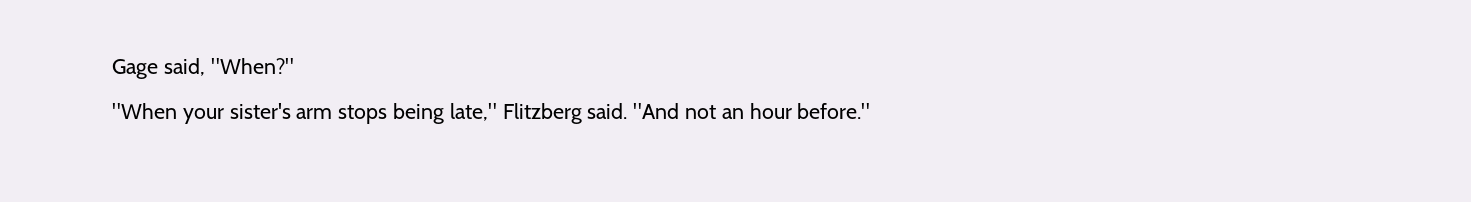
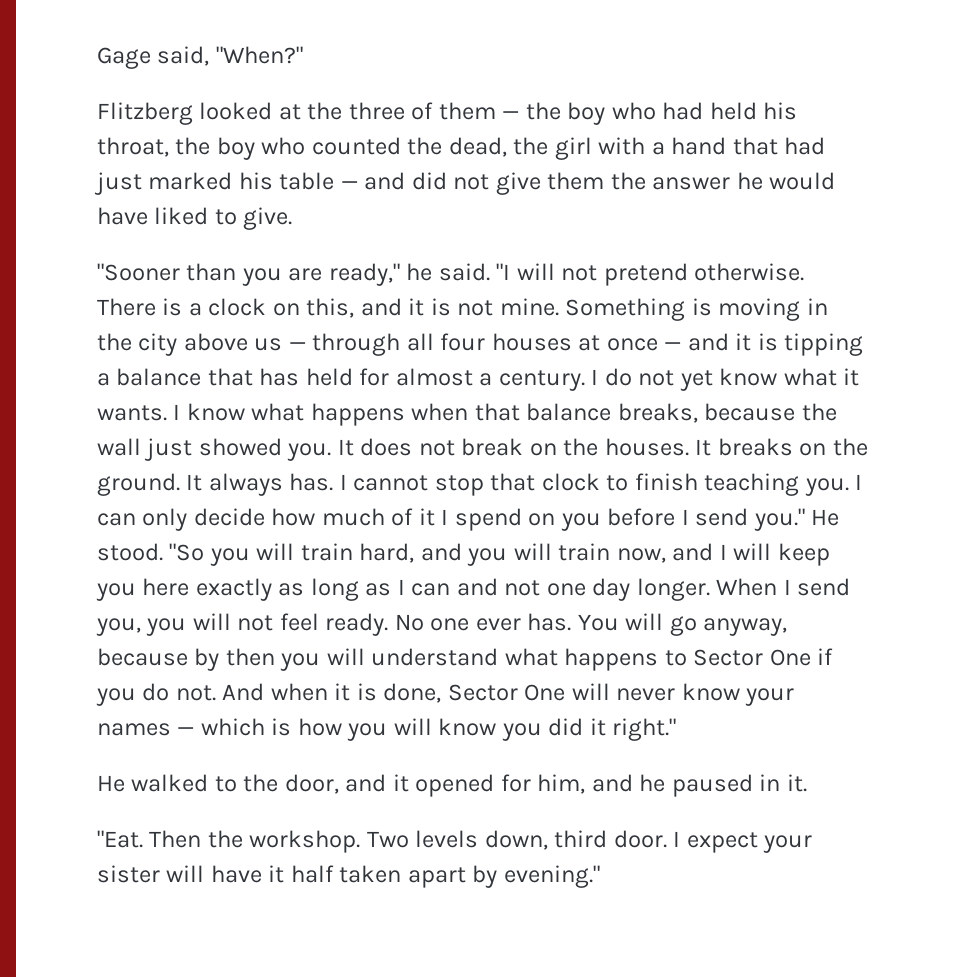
[112,103,871,124] "When your sister's arm stops being late," Flitzberg said. "And not an hour before." -> [97,102,798,125] [97,137,826,160] [94,172,836,195] [97,207,293,230] [97,263,805,286] [97,298,828,321] [97,333,864,356] [97,368,860,391] [97,403,837,426] [97,438,868,461] [97,473,863,496] [97,508,840,531] [97,543,830,566] [96,578,851,601] [96,613,788,636] [97,648,834,671] [96,683,795,706] [97,718,677,741] [97,774,807,797] [97,830,813,853] [97,865,600,888] Flitzberg looked at the three of them — the boy who had held his throat, the boy who counted the dead, the girl with a hand that had just marked his table — and did not give them the answer he would have liked to give. // "Sooner than you are ready," he said. "I will not pretend otherwise. There is a clock on this, and it is not mine. Something is moving in the city above us — through all four houses at once — and it is tipping a balance that has held for almost a century. I do not yet know what it wants. I know what happens when that balance breaks, because the wall just showed you. It does not break on the houses. It breaks on the ground. It always has. I cannot stop that clock to finish teaching you. I can only decide how much of it I spend on you before I send you." He stood. "So you will train hard, and you will train now, and I will keep you here exactly as long as I can and not one day longer. When I send you, you will not feel ready. No one ever has. You will go anyway, because by then you will understand what happens to Sector One if you do not. And when it is done, Sector One will never know your names — which is how you will know you did it right." // He walked to the door, and it opened for him, and he paused in it. // "Eat. Then the workshop. Two levels down, third door. I expect your sister will have it half taken apart by evening."

